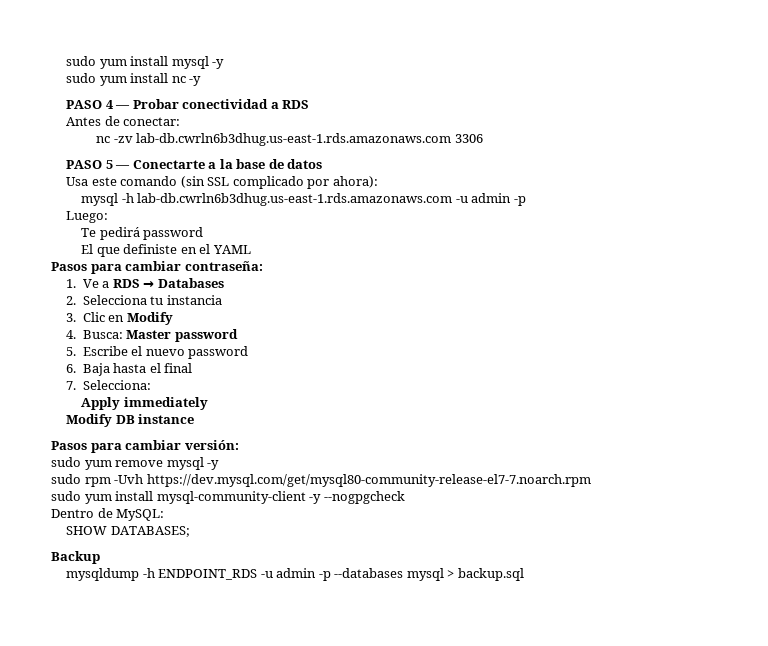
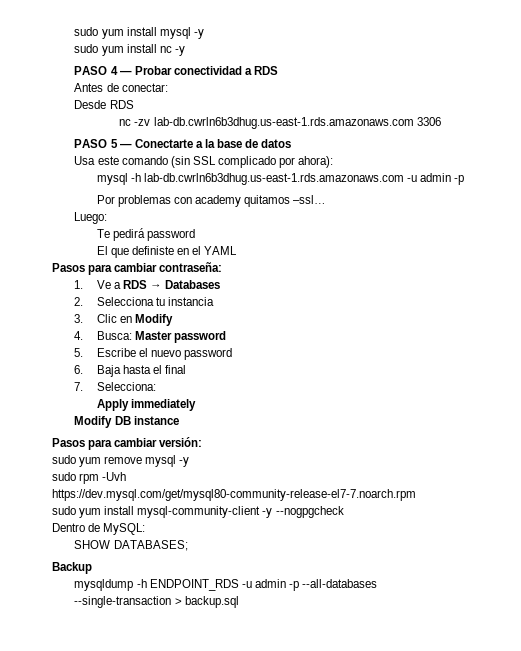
(181, 121) none -> [74,100,134,109] // Desde RDS
(526, 201) none -> [96,195,327,207] // Por problemas con academy quitamos –ssl…
[334,568,444,581] --databases mysql -> [302,579,378,588] [74,596,172,608] --all-databases --single-transaction

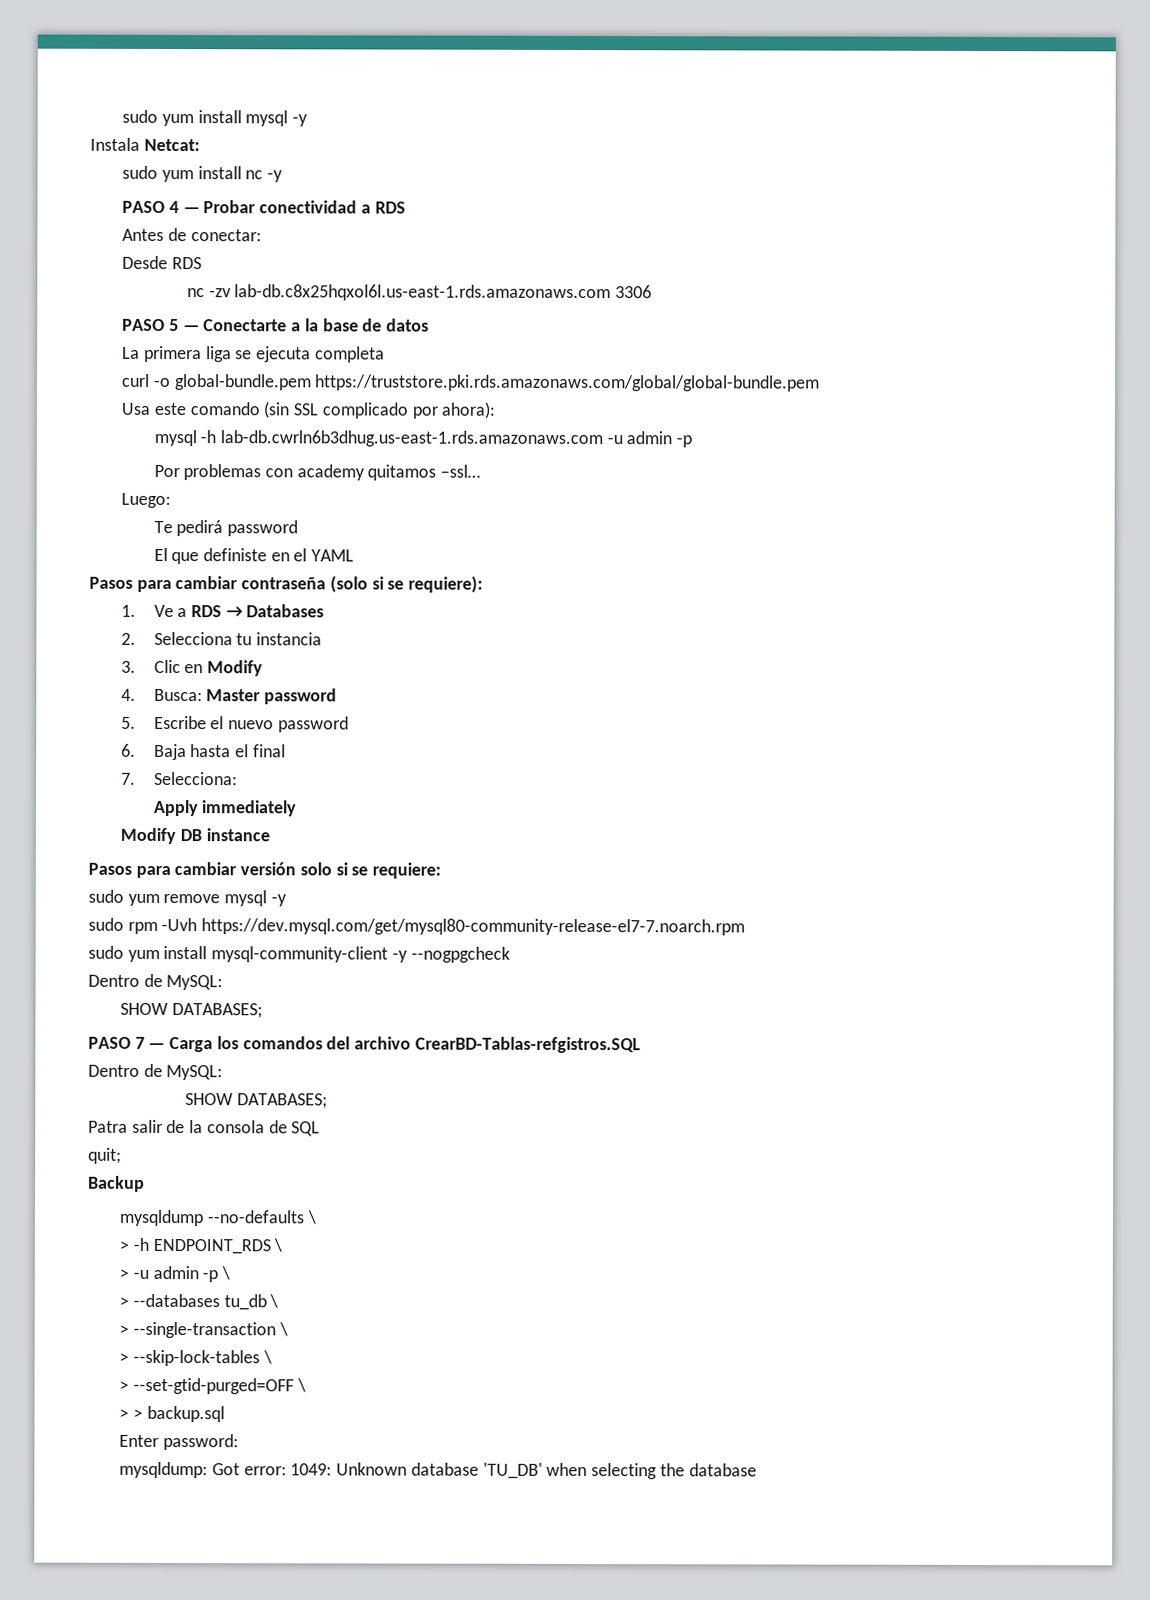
(204, 34) none -> [90,137,200,152] // Instala Netcat:
[153,117,414,129] lab-db.cwrln6b3dhug.us-east-1.rds.amazonaws.com -> [234,284,612,302] lab-db.c8x25hqxol6l.us-east-1.rds.amazonaws.com
(292, 143) none -> [122,345,385,363] [122,373,821,392] // La primera liga se ejecuta completa // curl -o global-bundle.pem https://truststore.pki.rds.amazonaws.com/global/global-bundle.pem
[159,262,223,272] contraseña: -> [241,575,484,593] contraseña (solo si se requiere):
[159,437,203,447] versión: -> [240,862,442,879] versión solo si se requiere:
[52,562,92,574] [74,579,378,591] [74,596,239,608] Backup // mysqldump -h ENDPOINT_RDS -u admin -p --all-databases --single-transaction > backup.sql -> [88,1036,641,1054] [88,1063,224,1081] [184,1093,328,1109] [88,1119,321,1137] [88,1147,122,1164] [88,1175,145,1192] [119,1209,316,1227] [119,1237,283,1255] [119,1265,231,1283] [119,1293,279,1311] [119,1321,288,1339] [119,1349,272,1367] [119,1377,306,1395] [119,1405,225,1423] [119,1433,240,1451] [119,1461,757,1480] PASO 7 — Carga los comandos del archivo CrearBD-Tablas-refgistros.SQL // Dentro de MySQL: // SHOW DATABASES; // Patra salir de la consola de SQL // quit; // Backup // mysqldump --no-defaults \ // > -h ENDPOINT_RDS \ // > -u admin -p \ // > --databases tu_db \ // > --single-transaction \ // > --skip-lock-tables \ // > --set-gtid-purged=OFF \ // > > backup.sql // Enter password: // mysqldump: Got error: 1049: Unknown database 'TU_DB' when selecting the database

